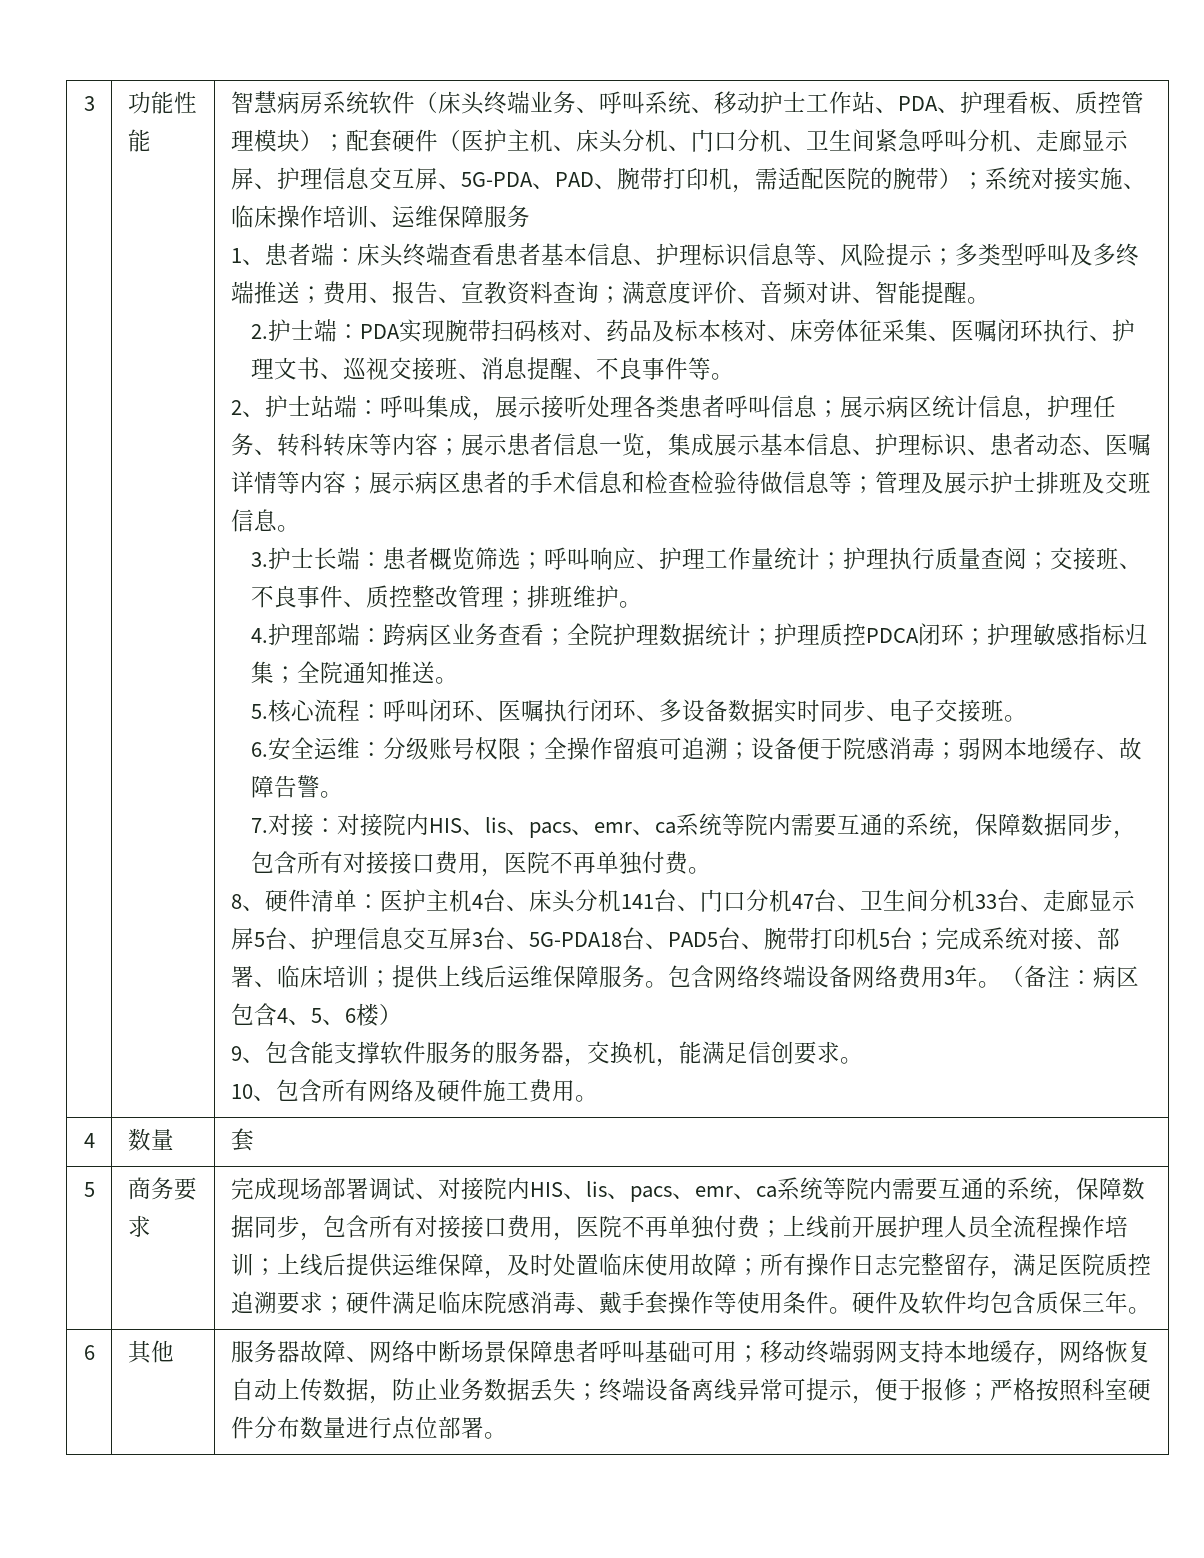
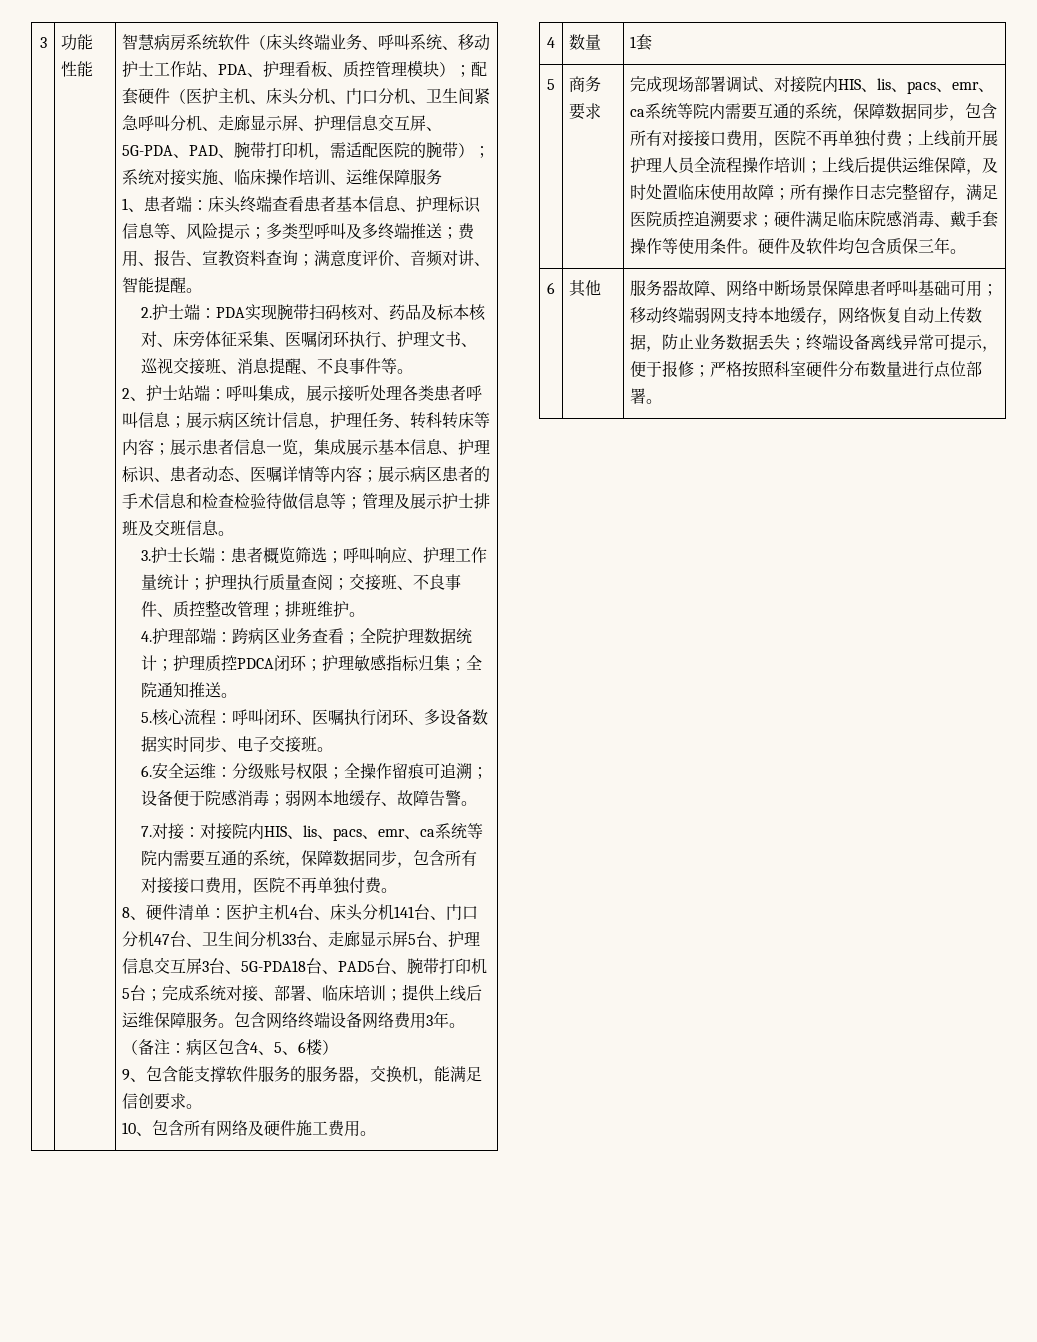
(174, 1139) none -> [630,36,637,48] 1

